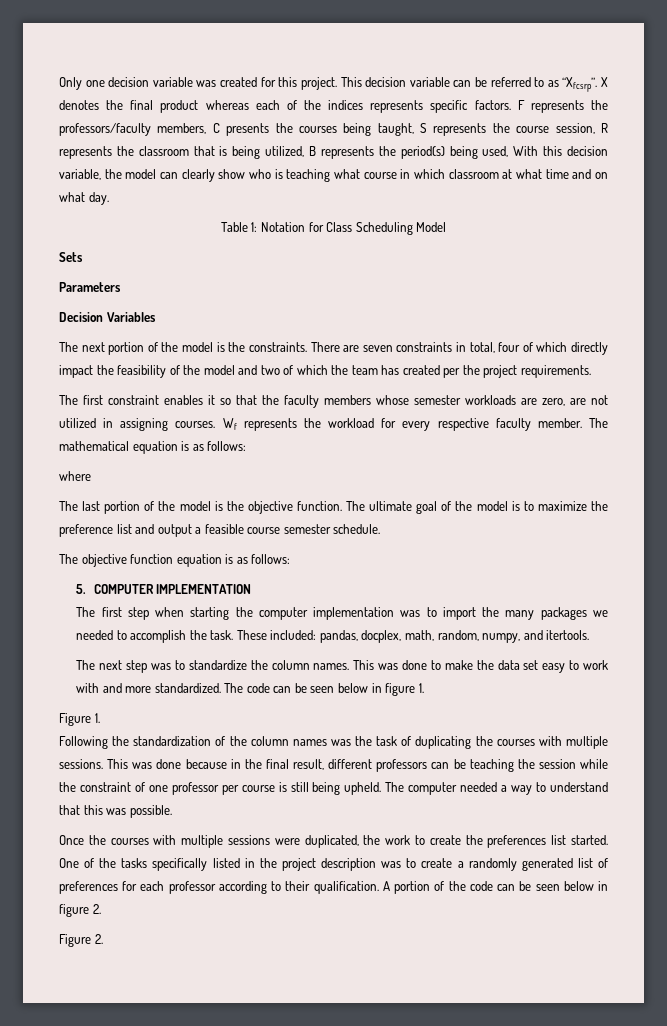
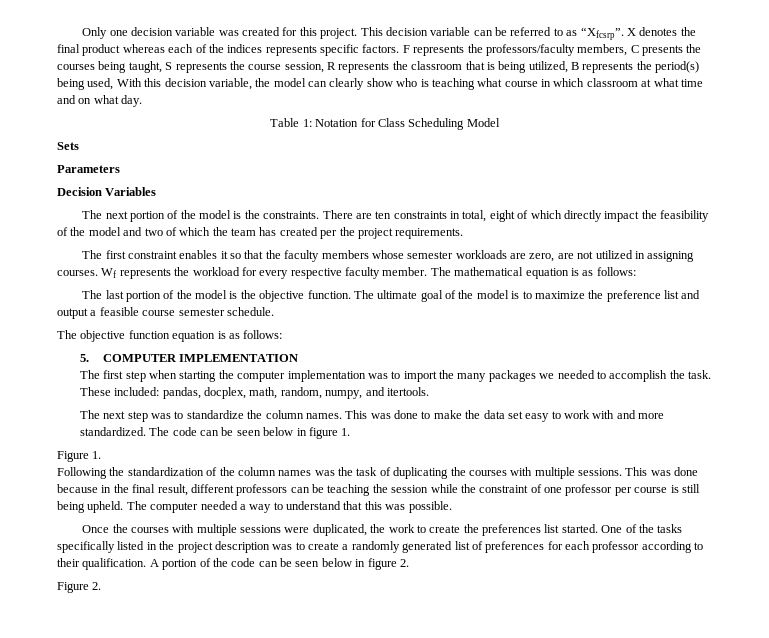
[362,345,393,352] seven -> [375,211,392,219] ten
[498,342,521,352] four -> [489,210,515,222] eight
[59,471,91,481] // where -> (636, 271) none

